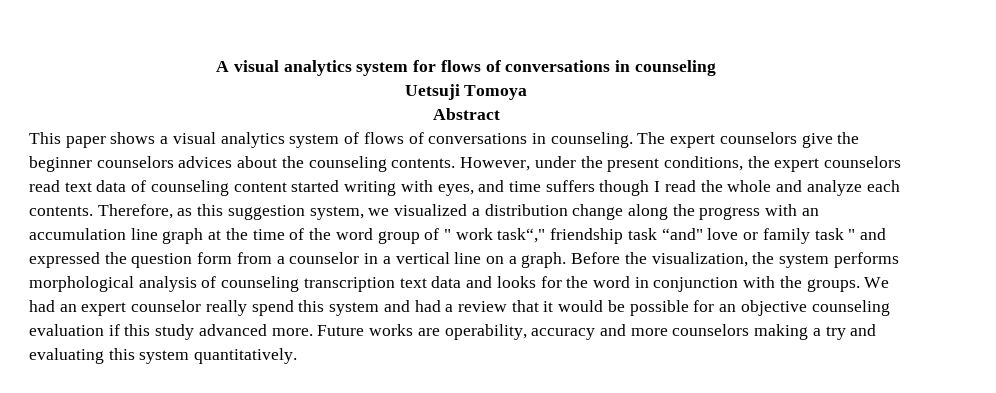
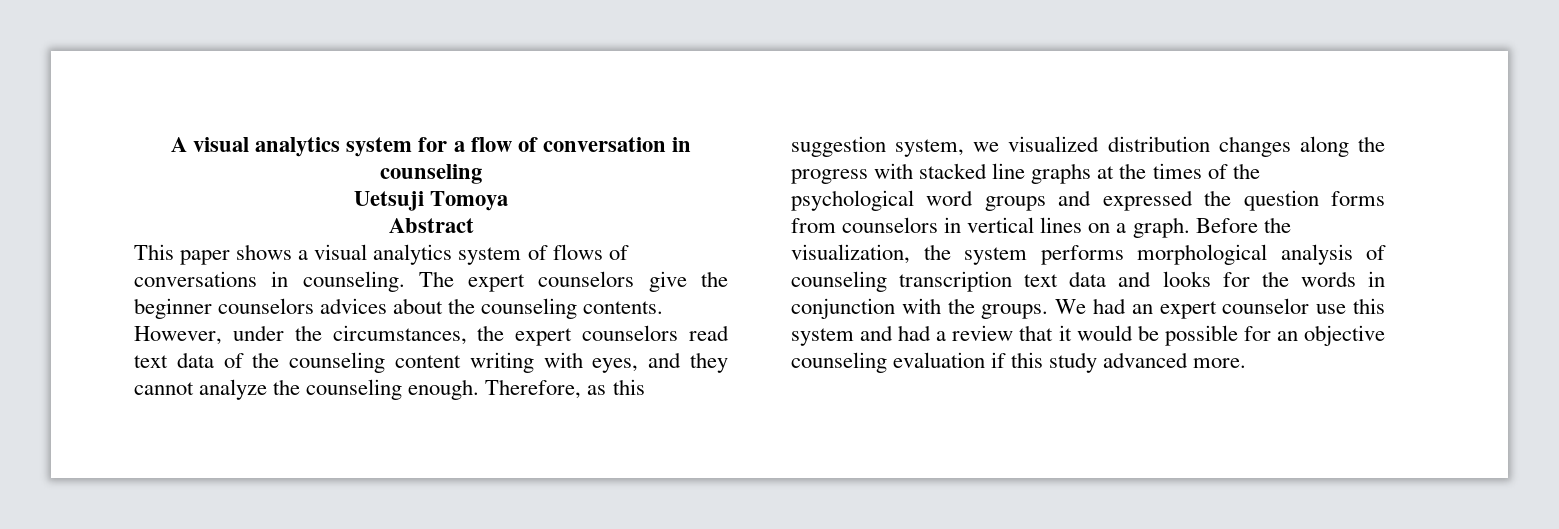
[440,60,611,72] flows of conversations -> [453,137,666,152] a flow of conversation
[607,156,743,172] present conditions, -> [332,325,467,345] circumstances,
(147, 186) none -> [252,352,280,368] the
[291,180,340,192] started -> (461, 361) none
[508,180,900,196] [29,206,93,216] time suffers though I read the whole and analyze each contents. -> [690,352,728,373] [134,379,480,400] they cannot analyze the counseling enough.
[471,204,624,220] a distribution change -> [1107,136,1291,157] distribution changes
[801,208,819,216] [29,228,204,244] an accumulation line graph -> [919,163,1092,184] stacked line graphs
[252,228,886,244] [29,252,482,268] time of the word group of " work task“," friendship task “and" love or family task " and expressed the question form from a counselor in a vertical line -> [1152,163,1260,179] [791,190,1385,211] [791,217,1083,233] times of the psychological word groups and expressed the question forms from counselors in vertical lines
[592,276,630,288] word -> [1300,271,1356,287] words
[205,300,294,316] really spend -> [1316,304,1347,314] use
[317,324,877,340] [29,348,298,364] Future works are operability, accuracy and more counselors making a try and evaluating this system quantitatively. -> (1247, 363) none

